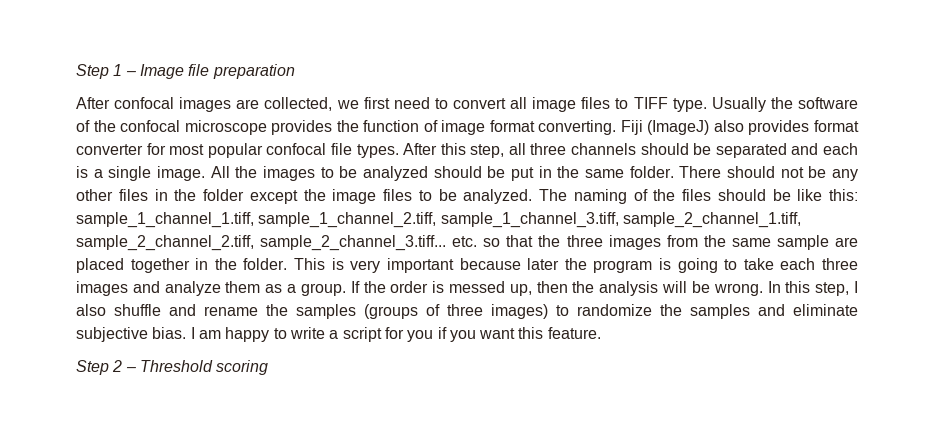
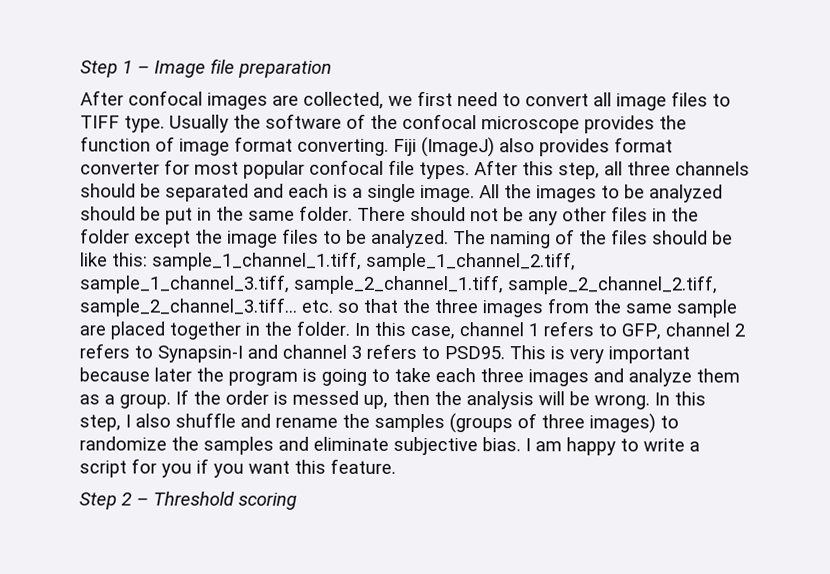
(288, 264) none -> [354,321,745,340] [79,343,505,363] In this case, channel 1 refers to GFP, channel 2 refers to Synapsin-I and channel 3 refers to PSD95.

